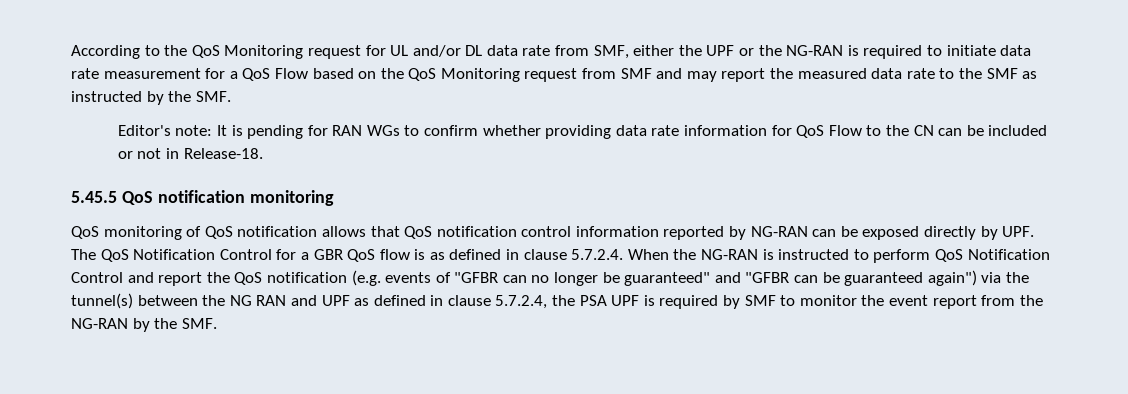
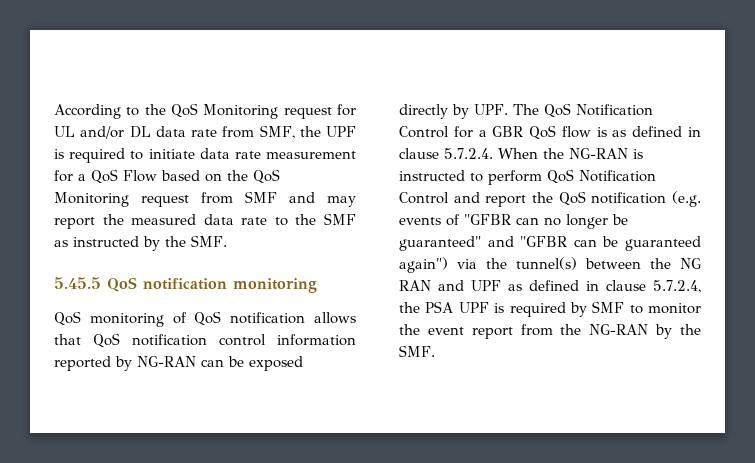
[633,45,675,56] either -> (295, 132) none
[739,45,844,56] or the NG-RAN -> (356, 131) none
[117,125,1048,139] [117,148,263,159] // Editor's note: It is pending for RAN WGs to confirm whether providing data rate information for QoS Flow to the CN can be included or not in Release-18. -> (227, 241) none

